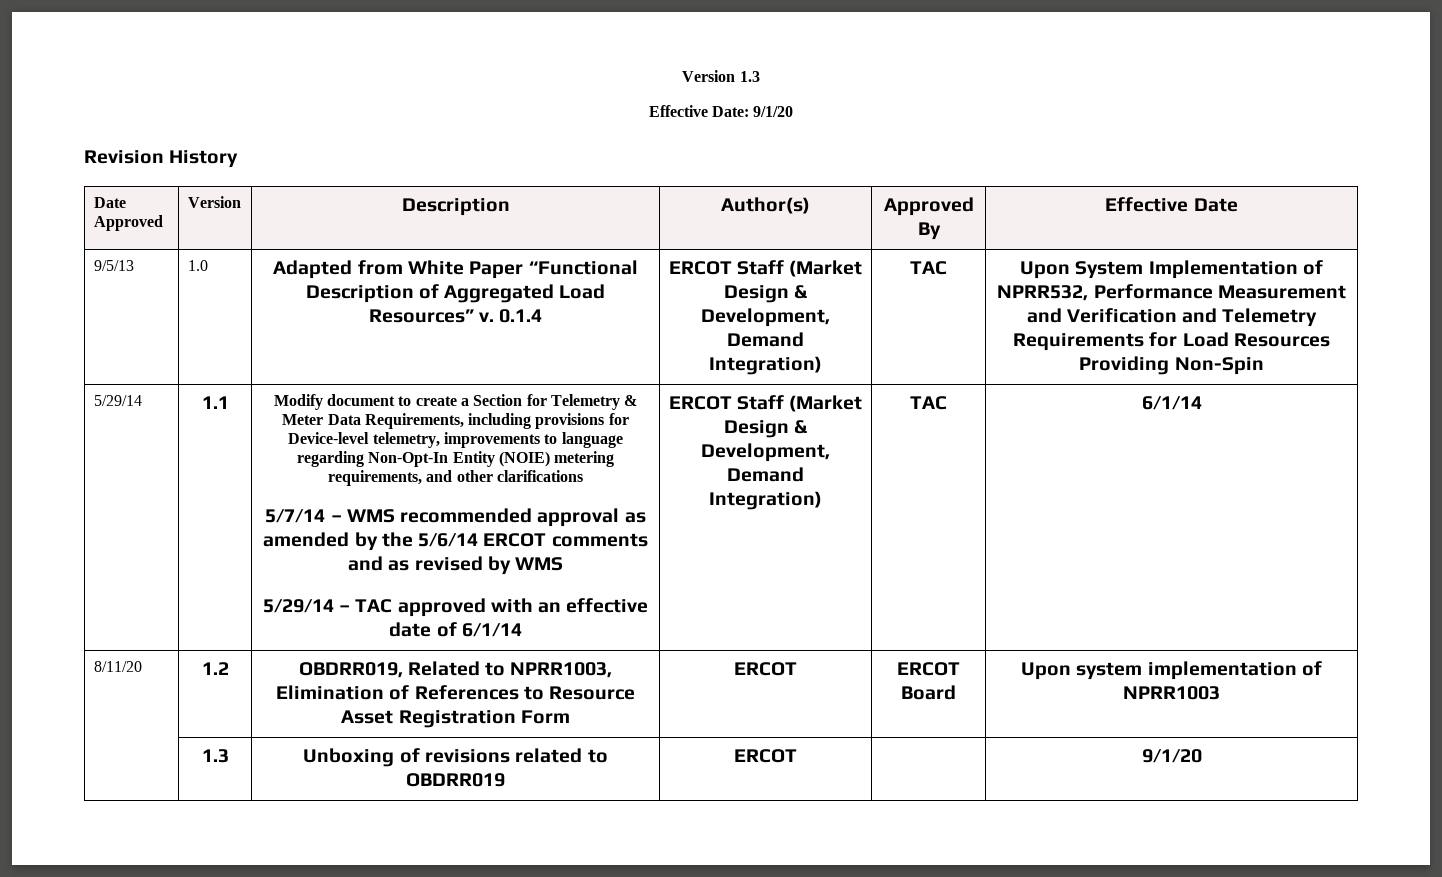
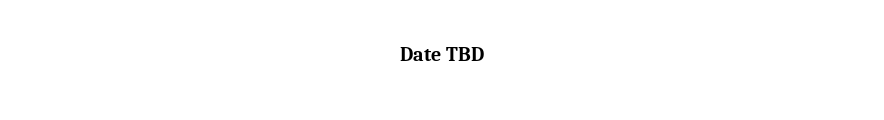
[682,70,760,82] [648,105,794,117] [84,150,239,168] [93,197,126,208] [93,215,163,231] [187,196,241,208] [401,198,510,216] [721,197,810,214] [883,197,974,216] [917,222,941,240] [1105,197,1238,212] [93,260,134,271] [187,260,208,271] [273,260,638,279] [305,284,606,303] [368,309,543,323] [668,260,863,277] [723,285,808,303] [701,308,830,327] [727,332,804,347] [709,356,822,375] [910,261,947,275] [1020,260,1323,279] [997,284,1346,301] [1026,308,1318,327] [1013,332,1330,351] [1079,356,1264,375] [93,395,142,406] [201,396,229,409] [273,394,638,410] [282,413,629,429] [288,432,623,448] [296,451,615,467] [328,470,583,486] [265,508,646,527] [263,532,648,551] [347,556,564,575] [262,598,649,617] [389,622,522,637] [668,395,863,412] [723,420,808,438] [701,443,830,462] [727,467,804,482] [709,491,822,510] [910,396,947,410] [1141,396,1202,410] [93,661,142,672] [201,662,229,675] [298,661,613,678] [275,685,636,700] [341,710,570,728] [734,662,797,676] [897,662,960,676] [901,685,956,700] [1021,661,1322,680] [1123,686,1220,700] [201,749,229,763] [303,748,608,767] [406,773,505,787] [734,749,797,763] [1141,749,1202,763] Version 1.3 // Effective Date: 9/1/20 // Revision History // Date Approved | Version | Description | Author(s) | Approved By | Effective Date // 9/5/13 | 1.0 | Adapted from White Paper “Functional Description of Aggregated Load Resources” v. 0.1.4 | ERCOT Staff (Market Design & Development, Demand Integration) | TAC | Upon System Implementation of NPRR532, Performance Measurement and Verification and Telemetry Requirements for Load Resources Providing Non-Spin // 5/29/14 | 1.1 | Modify document to create a Section for Telemetry & Meter Data Requirements, including provisions for Device-level telemetry, improvements to language regarding Non-Opt-In Entity (NOIE) metering requirements, and other clarifications // 5/7/14 – WMS recommended approval as amended by the 5/6/14 ERCOT comments and as revised by WMS // 5/29/14 – TAC approved with an effective date of 6/1/14 | ERCOT Staff (Market Design & Development, Demand Integration) | TAC | 6/1/14 // 8/11/20 | 1.2 | OBDRR019, Related to NPRR1003, Elimination of References to Resource Asset Registration Form | ERCOT | ERCOT Board | Upon system implementation of NPRR1003 // | 1.3 | Unboxing of revisions related to OBDRR019 | ERCOT | | 9/1/20 -> [399,47,485,61] Date TBD

